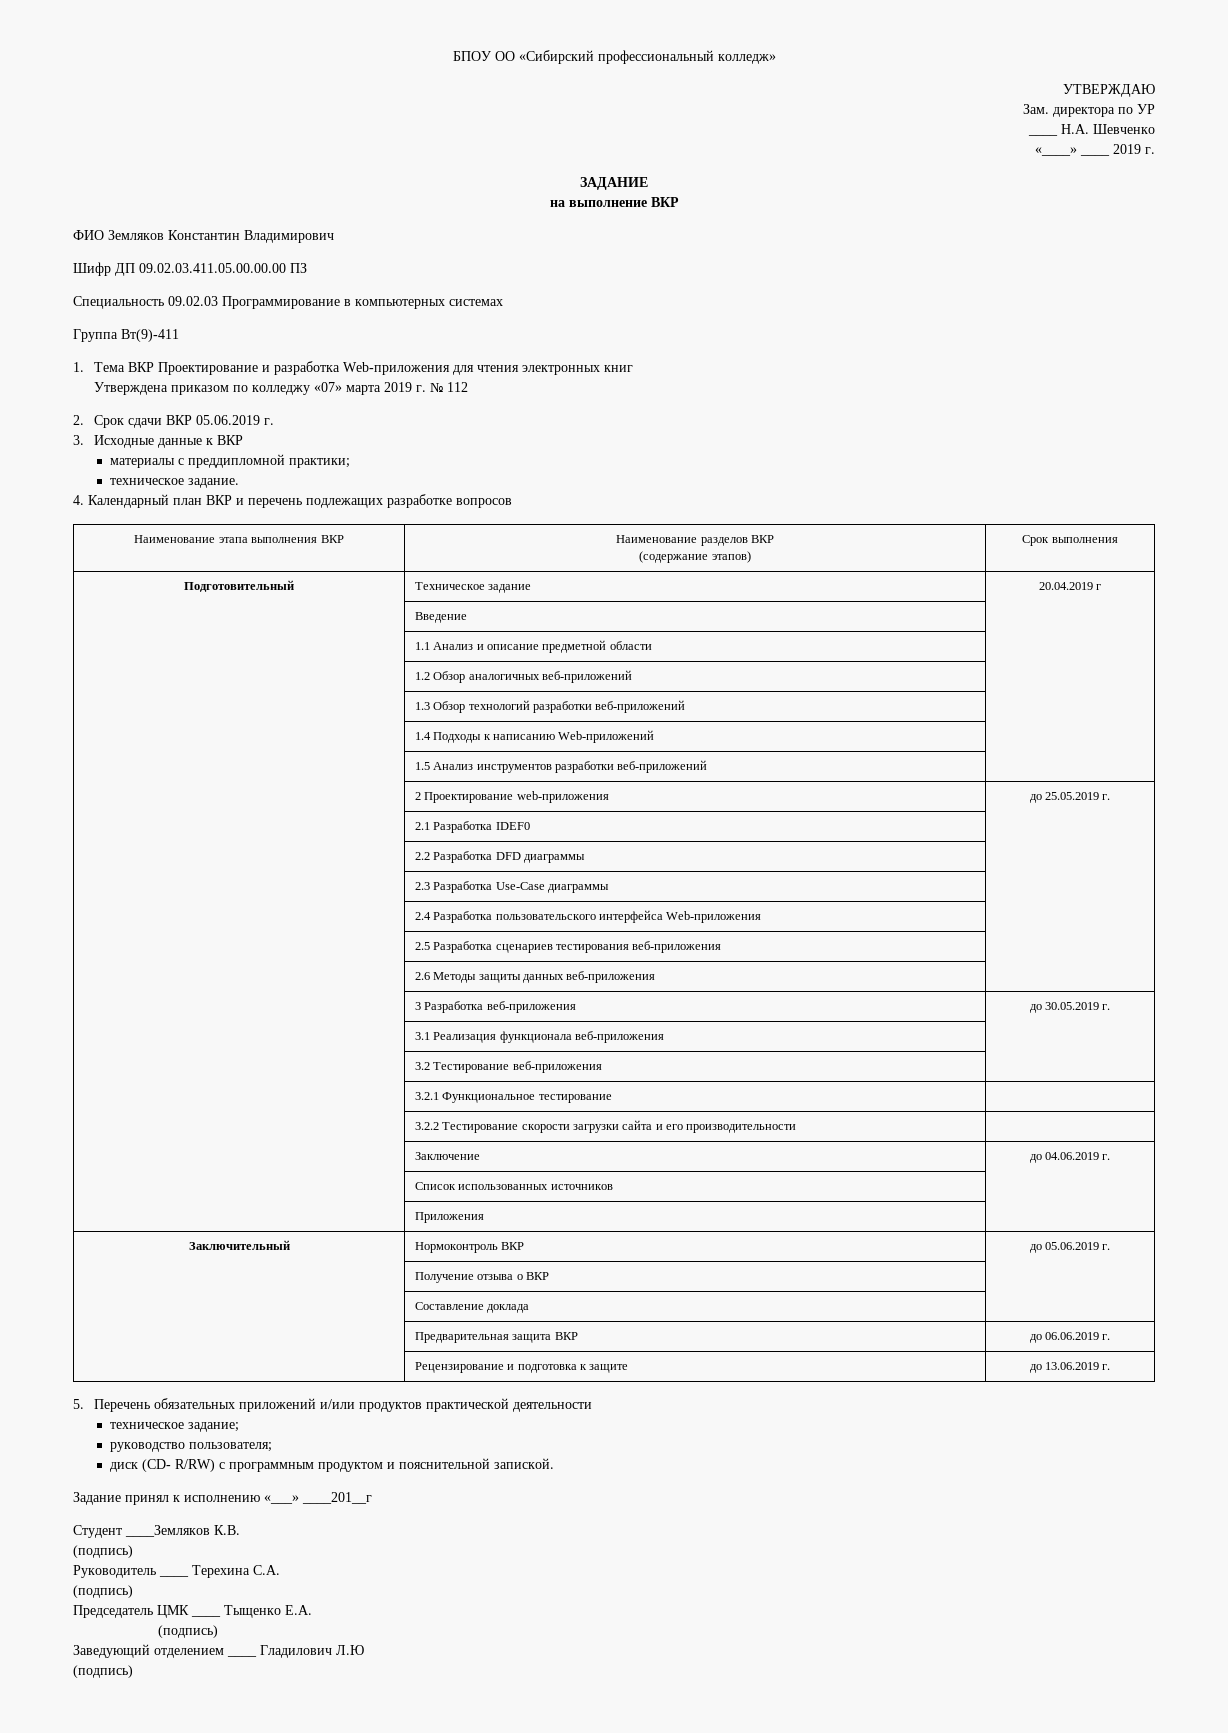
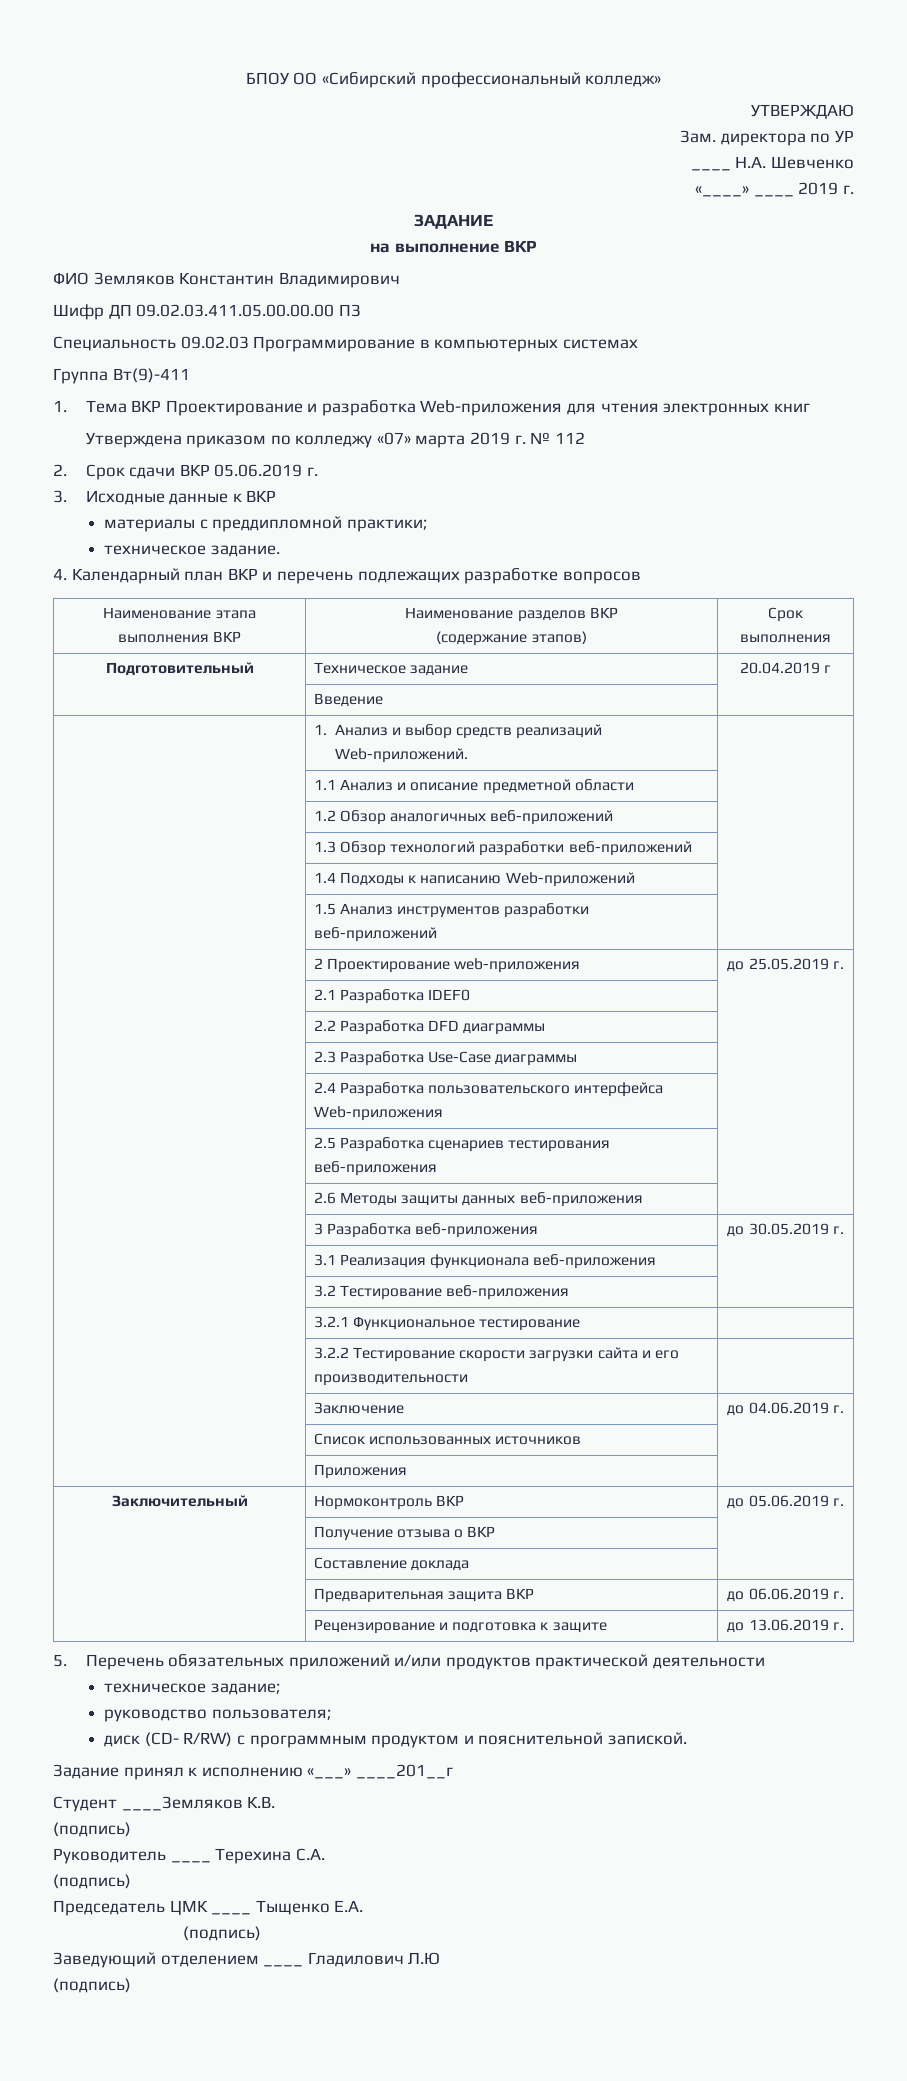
(467, 617) none -> [313,724,603,739] [334,748,468,763] // | 1. Анализ и выбор средств реализаций Web-приложений. |

